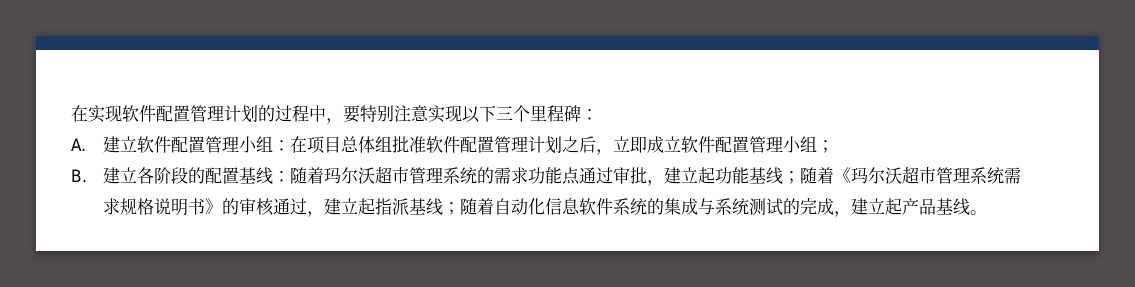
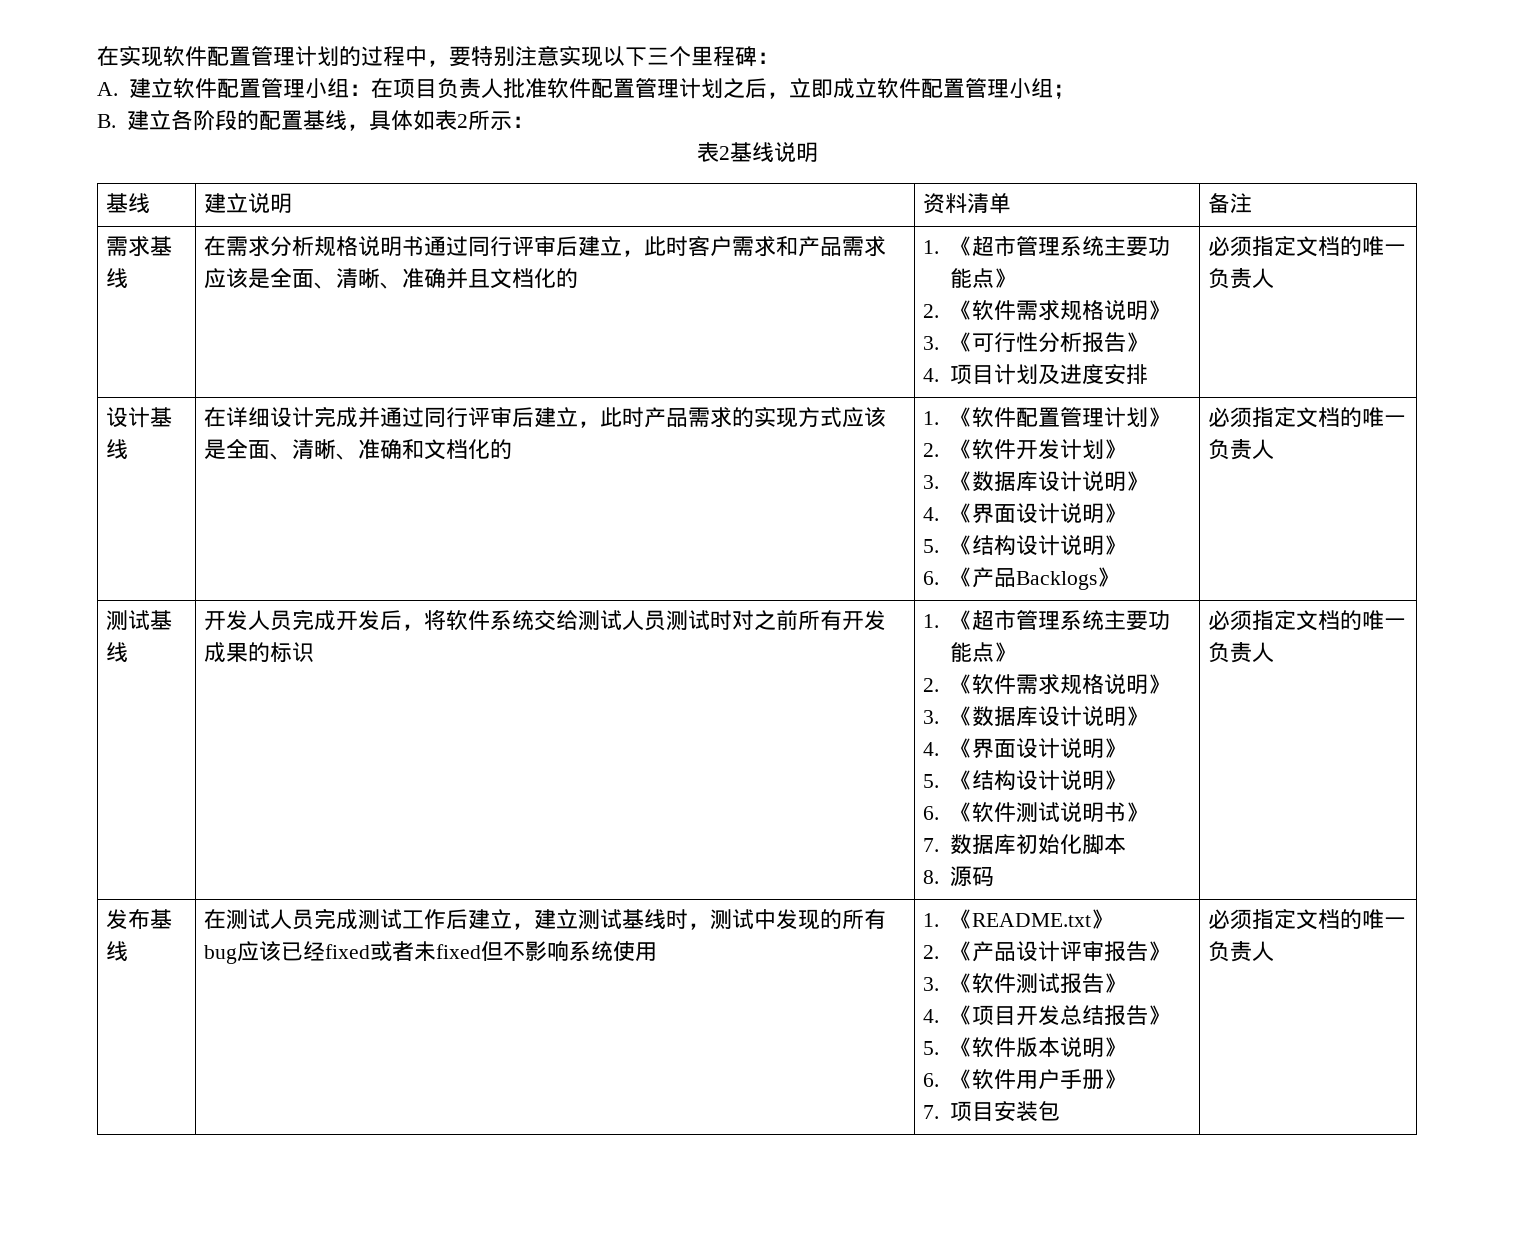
[340,136,392,153] 总体组 -> [436,78,503,99] 负责人
[272,166,1021,186] [102,198,987,217] ：随着玛尔沃超市管理系统的需求功能点通过审批，建立起功能基线；随着《玛尔沃超市管理系统需求规格说明书》的审核通过，建立起指派基线；随着自动化信息软件系统的集成与系统测试的完成，建立起产品基线。 -> [346,110,534,131] [696,142,818,163] [106,193,151,214] [204,193,293,214] [923,193,1012,214] [1208,193,1253,214] [106,236,173,257] [106,268,129,289] [204,236,887,257] [204,268,579,289] [923,236,1170,257] [949,268,1016,288] [923,300,1170,321] [923,332,1148,353] [923,364,1148,385] [1208,236,1407,257] [1208,268,1275,289] [106,407,173,428] [106,439,129,460] [204,406,887,428] [204,439,513,460] [923,407,1170,428] [923,439,1126,460] [923,471,1148,492] [923,503,1126,524] [923,535,1126,556] [923,567,1119,590] [1208,407,1407,428] [1208,439,1275,460] [106,610,173,631] [106,642,129,663] [204,609,887,631] [204,642,315,663] [923,610,1170,631] [949,642,1016,662] [923,674,1170,695] [923,706,1148,727] [923,738,1126,759] [923,770,1126,791] [923,802,1148,823] [923,834,1126,855] [923,866,994,887] [1208,610,1407,631] [1208,642,1275,663] [106,909,173,929] [106,941,129,962] [204,908,887,930] [204,940,658,964] [923,909,1113,929] [923,941,1170,962] [923,973,1126,994] [923,1005,1170,1026] [923,1037,1126,1058] [923,1069,1126,1090] [923,1101,1060,1122] [1208,909,1407,930] [1208,941,1275,962] ，具体如表2所示： // 表2基线说明 // 基线 | 建立说明 | 资料清单 | 备注 // 需求基线 | 在需求分析规格说明书通过同行评审后建立，此时客户需求和产品需求应该是全面、清晰、准确并且文档化的 | 1.《超市管理系统主要功能点》 // 2.《软件需求规格说明》 // 3.《可行性分析报告》 // 4.项目计划及进度安排 | 必须指定文档的唯一负责人 // 设计基线 | 在详细设计完成并通过同行评审后建立，此时产品需求的实现方式应该是全面、清晰、准确和文档化的 | 1.《软件配置管理计划》 // 2.《软件开发计划》 // 3.《数据库设计说明》 // 4.《界面设计说明》 // 5.《结构设计说明》 // 6.《产品Backlogs》 | 必须指定文档的唯一负责人 // 测试基线 | 开发人员完成开发后，将软件系统交给测试人员测试时对之前所有开发成果的标识 | 1.《超市管理系统主要功能点》 // 2.《软件需求规格说明》 // 3.《数据库设计说明》 // 4.《界面设计说明》 // 5.《结构设计说明》 // 6.《软件测试说明书》 // 7.数据库初始化脚本 // 8.源码 | 必须指定文档的唯一负责人 // 发布基线 | 在测试人员完成测试工作后建立，建立测试基线时，测试中发现的所有bug应该已经fixed或者未fixed但不影响系统使用 | 1.《README.txt》 // 2.《产品设计评审报告》 // 3.《软件测试报告》 // 4.《项目开发总结报告》 // 5.《软件版本说明》 // 6.《软件用户手册》 // 7.项目安装包 | 必须指定文档的唯一负责人

